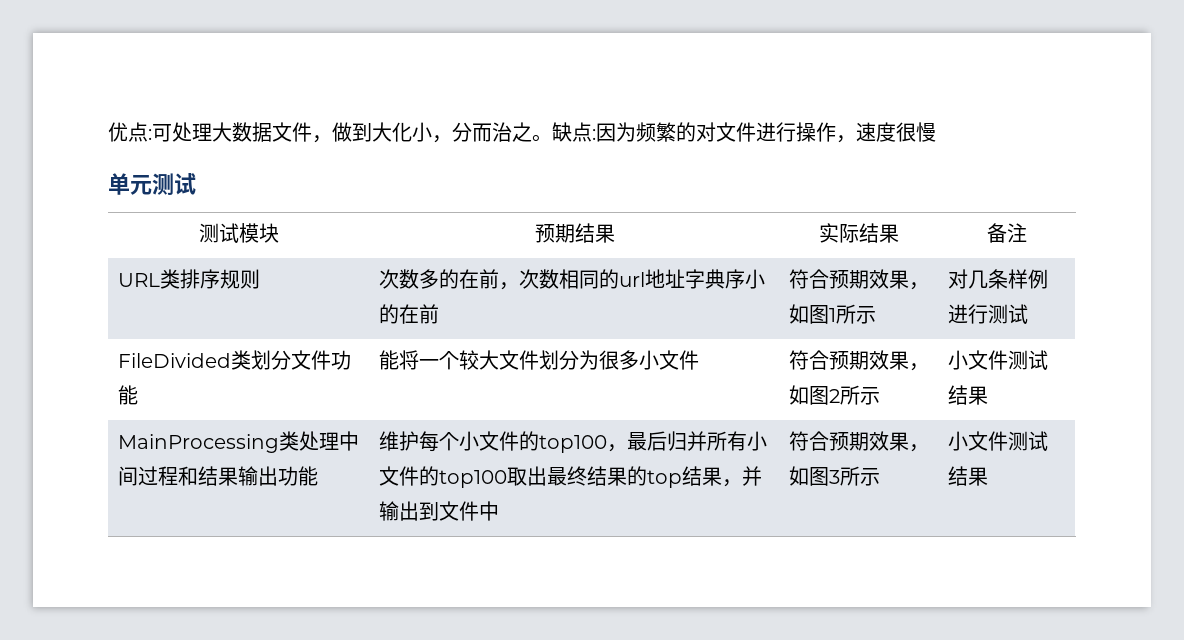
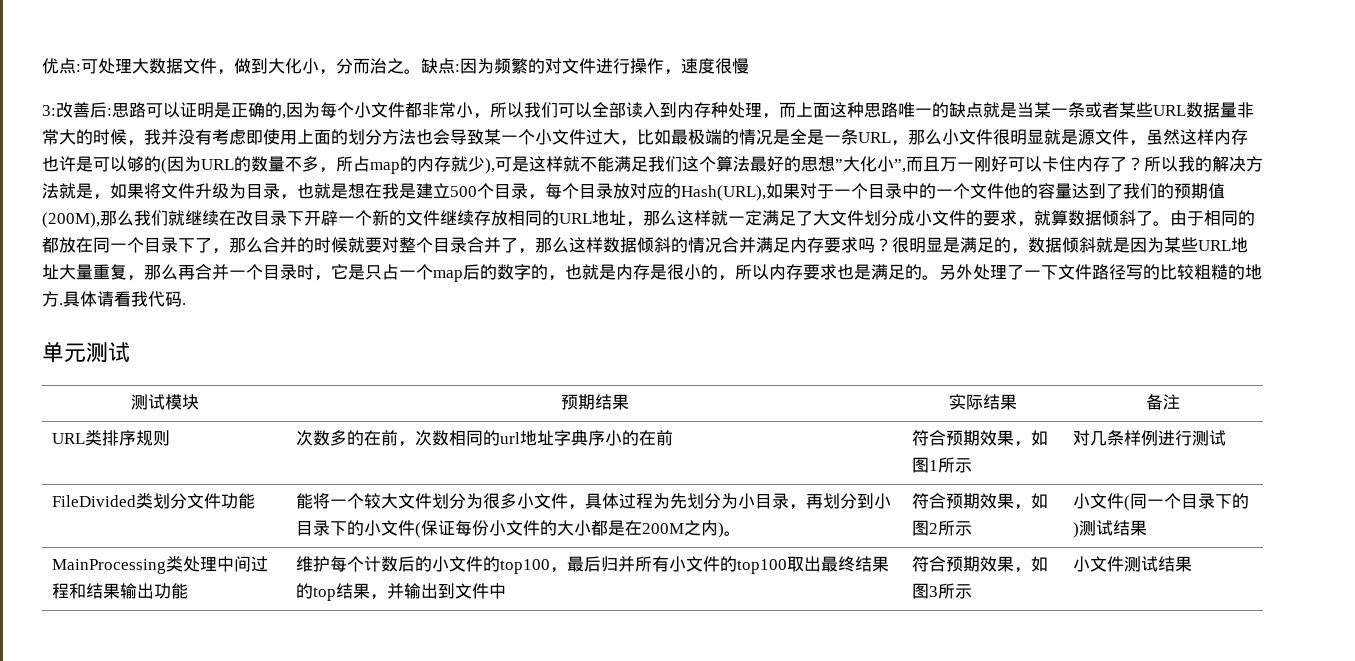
(936, 132) none -> [42,102,1254,119] [42,129,1248,146] [42,156,1263,174] [42,183,1225,201] [42,210,1255,228] [42,237,1248,254] [42,264,1262,282] [42,291,186,307] // 3:改善后:思路可以证明是正确的,因为每个小文件都非常小，所以我们可以全部读入到内存种处理，而上面这种思路唯一的缺点就是当某一条或者某些URL数据量非常大的时候，我并没有考虑即使用上面的划分方法也会导致某一个小文件过大，比如最极端的情况是全是一条URL，那么小文件很明显就是源文件，虽然这样内存也许是可以够的(因为URL的数量不多，所占map的内存就少),可是这样就不能满足我们这个算法最好的思想”大化小”,而且万一刚好可以卡住内存了？所以我的解决方法就是，如果将文件升级为目录，也就是想在我是建立500个目录，每个目录放对应的Hash(URL),如果对于一个目录中的一个文件他的容量达到了我们的预期值(200M),那么我们就继续在改目录下开辟一个新的文件继续存放相同的URL地址，那么这样就一定满足了大文件划分成小文件的要求，就算数据倾斜了。由于相同的都放在同一个目录下了，那么合并的时候就要对整个目录合并了，那么这样数据倾斜的情况合并满足内存要求吗？很明显是满足的，数据倾斜就是因为某些URL地址大量重复，那么再合并一个目录时，它是只占一个map后的数字的，也就是内存是很小的，所以内存要求也是满足的。另外处理了一下文件路径写的比较粗糙的地方.具体请看我代码.
(699, 360) none -> [567,493,891,510] [295,520,741,538] ，具体过程为先划分为小目录，再划分到小目录下的小文件(保证每份小文件的大小都是在200M之内)。
(1008, 360) none -> [1123,493,1249,511] [1072,522,1079,538] (同一个目录下的)
(459, 441) none -> [363,556,432,572] 计数后的

